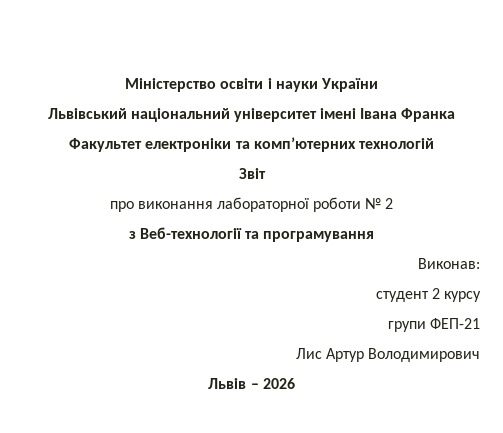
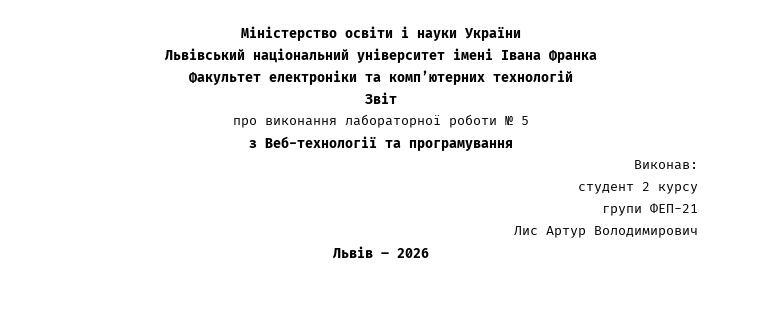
[385,198,394,209] 2 -> [520,116,529,125] 5

